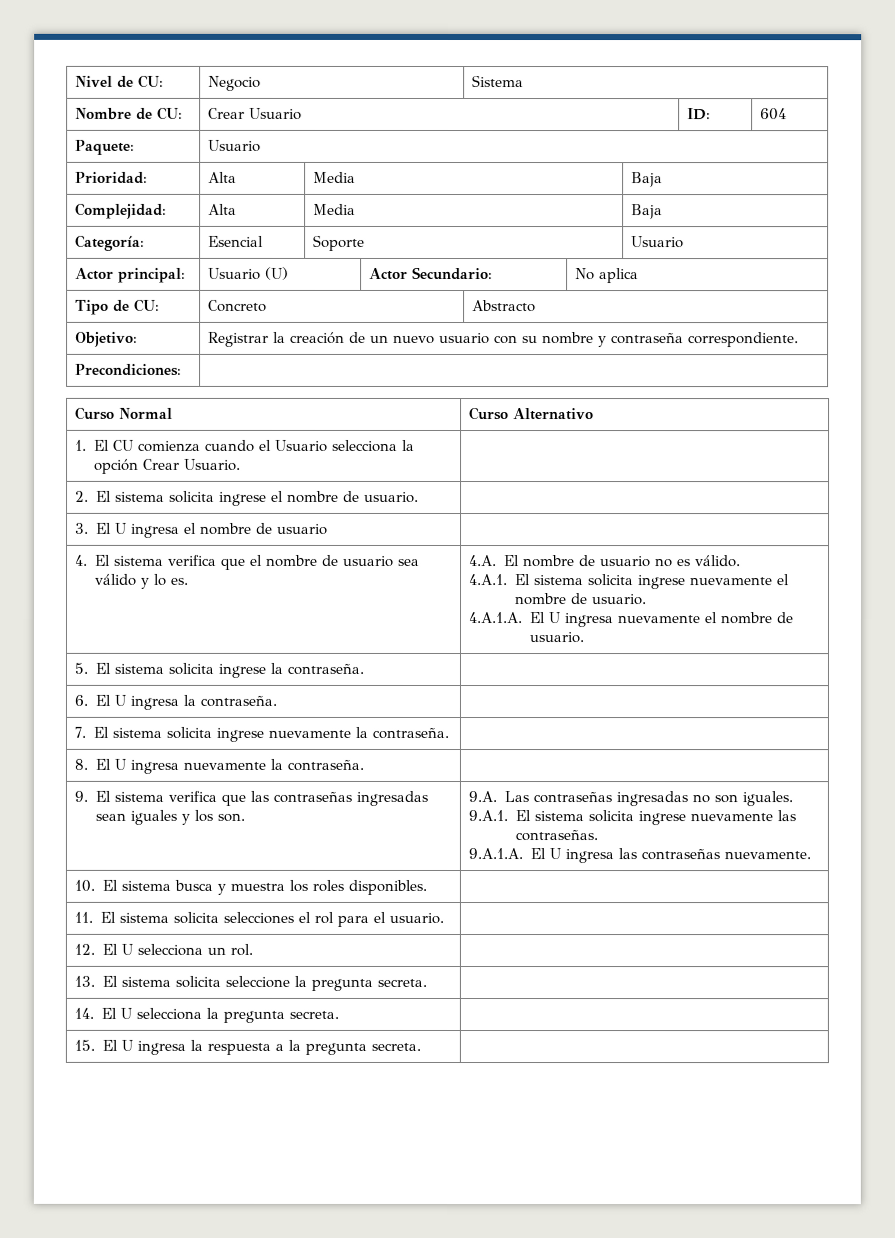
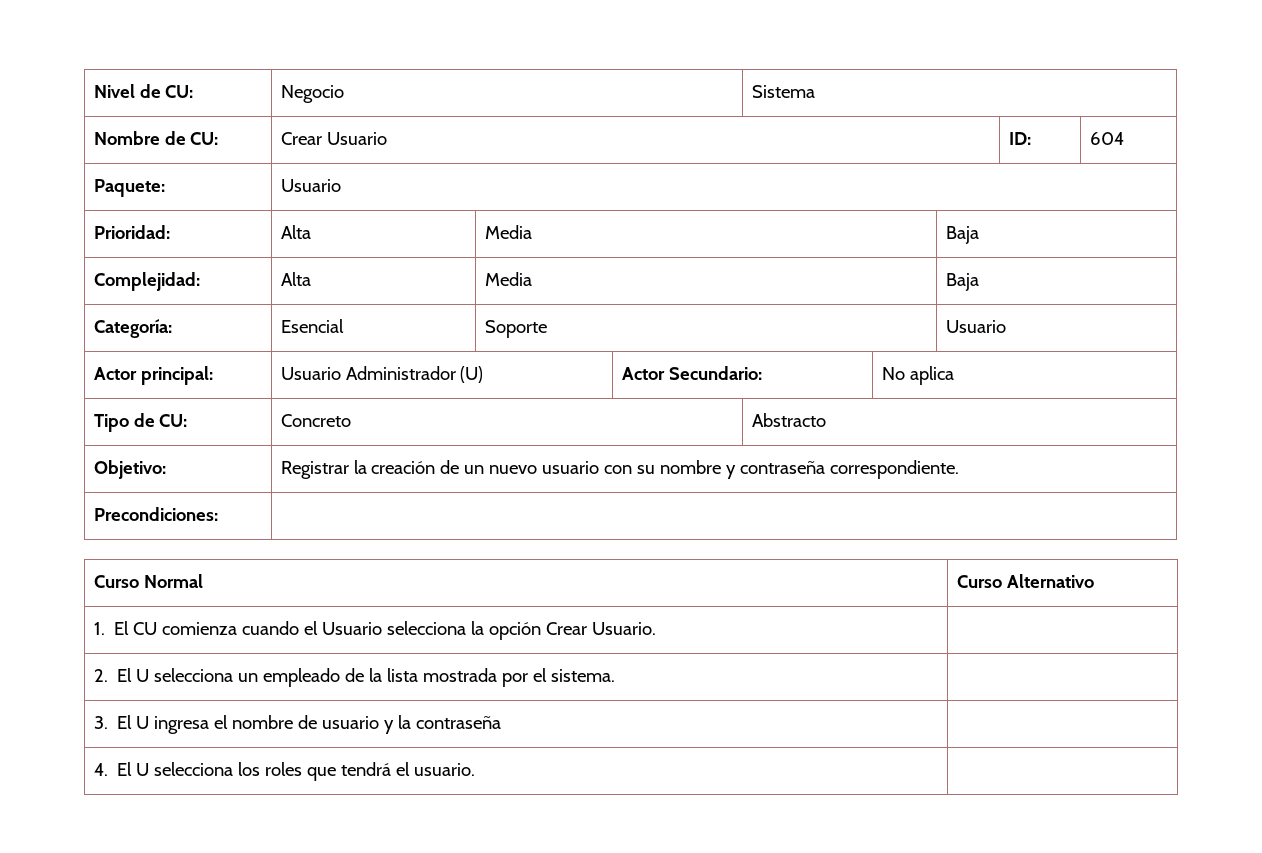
(262, 273) none -> [345,366,456,380] Administrador
[114,490,419,506] sistema solicita ingrese el nombre de usuario. -> [135,668,615,687] U selecciona un empleado de la lista mostrada por el sistema.
[75,554,420,570] [94,573,189,589] [469,555,741,568] [469,574,790,590] [514,593,647,606] [468,612,794,628] [528,632,584,644] [74,662,364,678] [74,694,277,710] [74,726,449,742] [74,758,364,774] [74,790,428,806] [94,809,245,825] [468,791,793,807] [468,810,796,826] [514,830,598,842] [468,848,811,864] [74,879,427,895] [74,911,444,927] [74,943,253,956] [74,975,427,991] [74,1007,339,1023] [74,1039,421,1055] | // 4. El sistema verifica que el nombre de usuario sea válido y lo es. | 4.A. El nombre de usuario no es válido. // 4.A.1. El sistema solicita ingrese nuevamente el nombre de usuario. // 4.A.1.A. El U ingresa nuevamente el nombre de usuario. // 5. El sistema solicita ingrese la contraseña. | // 6. El U ingresa la contraseña. | // 7. El sistema solicita ingrese nuevamente la contraseña. | // 8. El U ingresa nuevamente la contraseña. | // 9. El sistema verifica que las contraseñas ingresadas sean iguales y los son. | 9.A. Las contraseñas ingresadas no son iguales. // 9.A.1. El sistema solicita ingrese nuevamente las contraseñas. // 9.A.1.A. El U ingresa las contraseñas nuevamente. // 10. El sistema busca y muestra los roles disponibles. | // 11. El sistema solicita selecciones el rol para el usuario. | // 12. El U selecciona un rol. | // 13. El sistema solicita seleccione la pregunta secreta. | // 14. El U selecciona la pregunta secreta. | // 15. El U ingresa la respuesta a la pregunta secreta. -> [383,715,501,734] [93,762,475,781] y la contraseña | // 4. El U selecciona los roles que tendrá el usuario.

